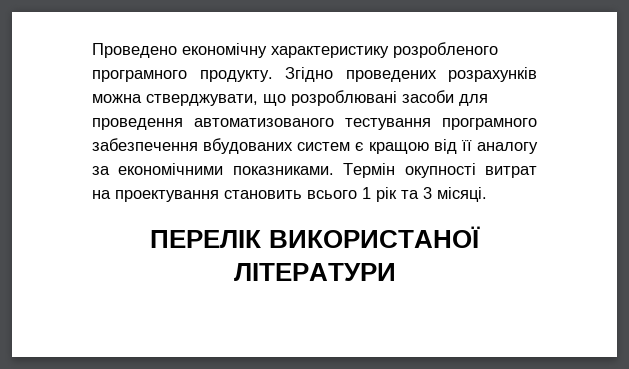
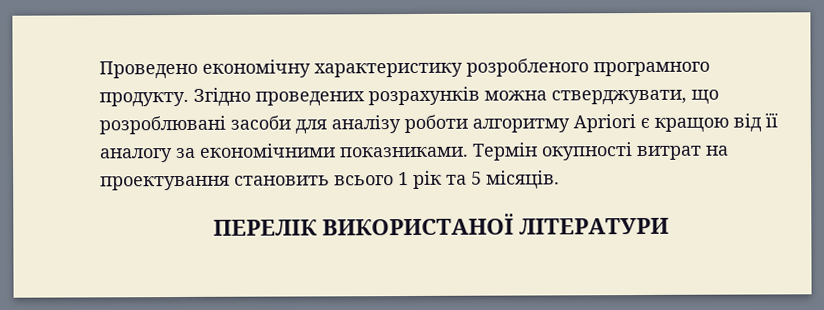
[92,118,537,130] [92,138,351,154] проведення автоматизованого тестування програмного забезпечення вбудованих систем -> [331,114,636,134] аналізу роботи алгоритму Apriori
[423,187,487,202] 3 місяці. -> [471,170,560,190] 5 місяців.

